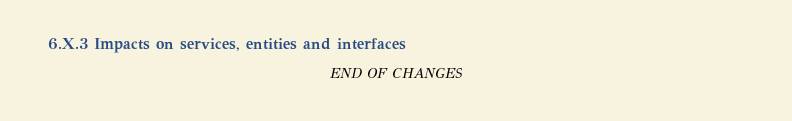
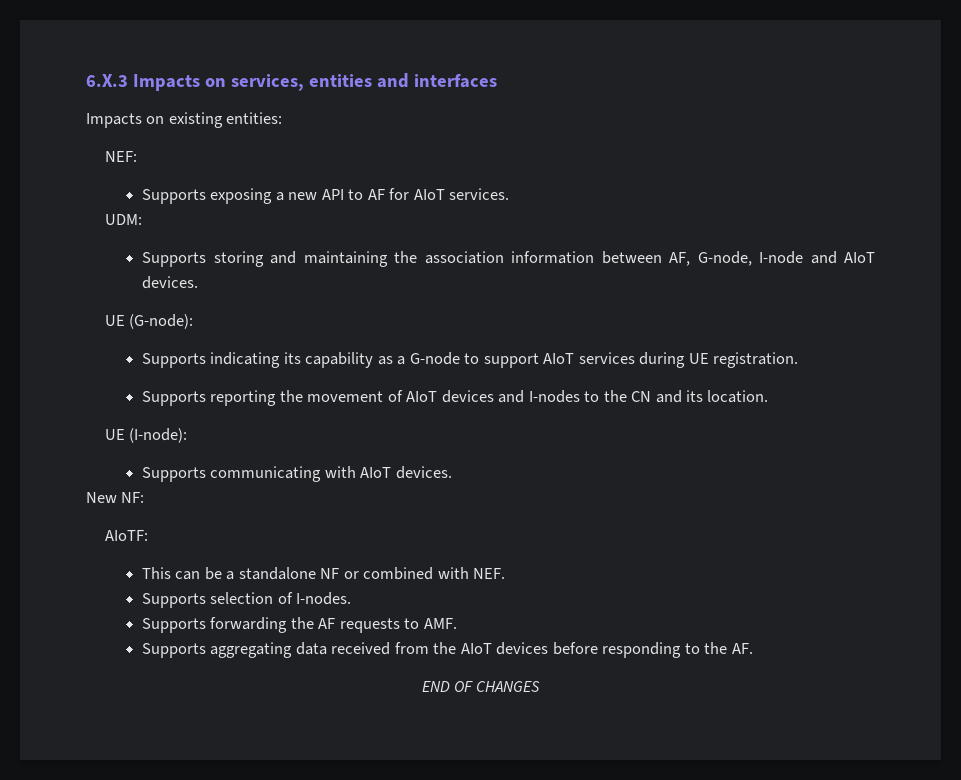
(406, 44) none -> [86,112,283,128] [104,151,137,162] [142,188,510,204] [104,214,142,225] [142,251,875,267] [142,276,199,289] [104,314,194,329] [142,352,798,368] [142,390,769,406] [104,428,188,443] [142,466,452,482] [86,492,145,503] [104,530,148,541] [142,567,506,580] [142,592,352,608] [142,617,457,633] [142,642,753,658] // Impacts on existing entities: // NEF: // Supports exposing a new API to AF for AIoT services. // UDM: // Supports storing and maintaining the association information between AF, G-node, I-node and AIoT devices. // UE (G-node): // Supports indicating its capability as a G-node to support AIoT services during UE registration. // Supports reporting the movement of AIoT devices and I-nodes to the CN and its location. // UE (I-node): // Supports communicating with AIoT devices. // New NF: // AIoTF: // This can be a standalone NF or combined with NEF. // Supports selection of I-nodes. // Supports forwarding the AF requests to AMF. // Supports aggregating data received from the AIoT devices before responding to the AF.

